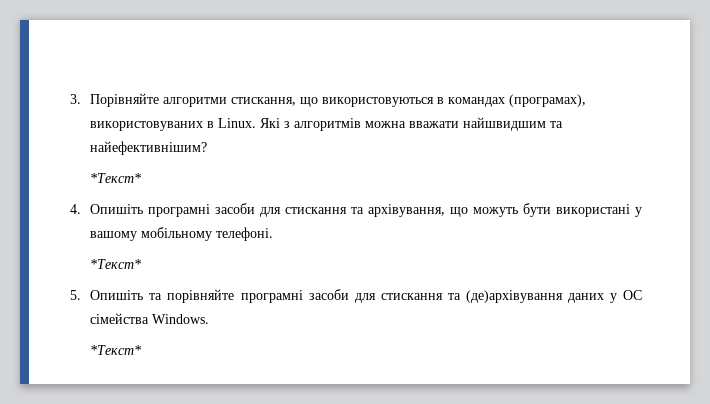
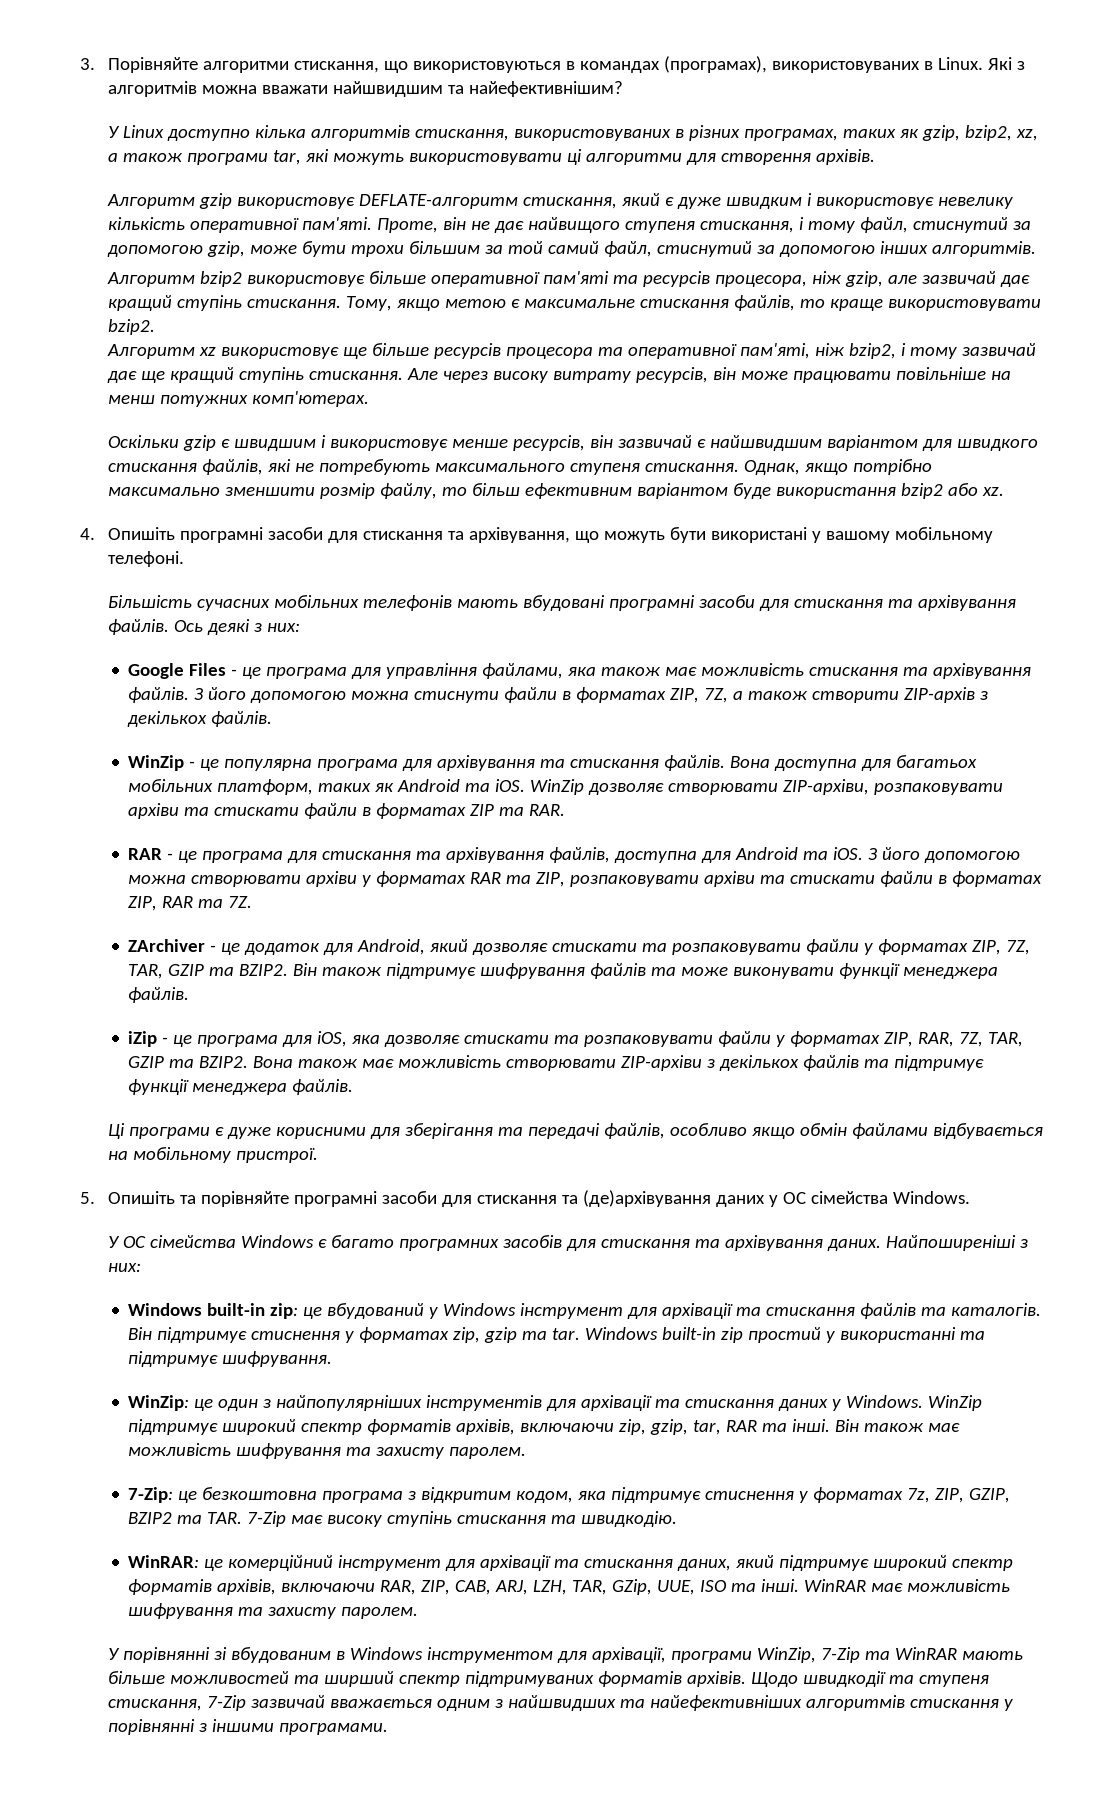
[90,173,142,183] *Текст* -> [108,125,1038,141] [108,149,875,165] [107,193,1013,209] [108,217,1031,233] [107,241,1036,257] [107,271,1030,287] [108,295,1041,311] [108,319,156,335] [107,343,1036,359] [107,367,1011,383] [108,391,370,407] [108,435,1038,451] [108,459,932,475] [108,483,1004,499] У Linux доступно кілька алгоритмів стискання, використовуваних в різних програмах, таких як gzip, bzip2, xz, а також програми tar, які можуть використовувати ці алгоритми для створення архівів. // Алгоритм gzip використовує DEFLATE-алгоритм стискання, який є дуже швидким і використовує невелику кількість оперативної пам'яті. Проте, він не дає найвищого ступеня стискання, і тому файл, стиснутий за допомогою gzip, може бути трохи більшим за той самий файл, стиснутий за допомогою інших алгоритмів. // Алгоритм bzip2 використовує більше оперативної пам'яті та ресурсів процесора, ніж gzip, але зазвичай дає кращий ступінь стискання. Тому, якщо метою є максимальне стискання файлів, то краще використовувати bzip2. // Алгоритм xz використовує ще більше ресурсів процесора та оперативної пам'яті, ніж bzip2, і тому зазвичай дає ще кращий ступінь стискання. Але через високу витрату ресурсів, він може працювати повільніше на менш потужних комп'ютерах. // Оскільки gzip є швидшим і використовує менше ресурсів, він зазвичай є найшвидшим варіантом для швидкого стискання файлів, які не потребують максимального ступеня стискання. Однак, якщо потрібно максимально зменшити розмір файлу, то більш ефективним варіантом буде використання bzip2 або xz.
[90,259,142,269] *Текст* -> [108,595,1016,611] [108,619,301,635] [128,663,1032,679] [128,687,989,703] [127,711,273,727] [128,755,978,771] [128,779,1004,795] [128,803,566,819] [128,847,1021,863] [128,871,1043,887] [128,896,253,911] [128,939,1031,955] [128,963,999,979] [128,987,190,1003] [128,1031,1024,1047] [128,1055,985,1071] [128,1079,354,1095] [108,1123,1043,1139] [108,1147,319,1163] Більшість сучасних мобільних телефонів мають вбудовані програмні засоби для стискання та архівування файлів. Ось деякі з них: // Google Files - це програма для управління файлами, яка також має можливість стискання та архівування файлів. З його допомогою можна стиснути файли в форматах ZIP, 7Z, а також створити ZIP-архів з декількох файлів. // WinZip - це популярна програма для архівування та стискання файлів. Вона доступна для багатьох мобільних платформ, таких як Android та iOS. WinZip дозволяє створювати ZIP-архіви, розпаковувати архіви та стискати файли в форматах ZIP та RAR. // RAR - це програма для стискання та архівування файлів, доступна для Android та iOS. З його допомогою можна створювати архіви у форматах RAR та ZIP, розпаковувати архіви та стискати файли в форматах ZIP, RAR та 7Z. // ZArchiver - це додаток для Android, який дозволяє стискати та розпаковувати файли у форматах ZIP, 7Z, TAR, GZIP та BZIP2. Він також підтримує шифрування файлів та може виконувати функції менеджера файлів. // iZip - це програма для iOS, яка дозволяє стискати та розпаковувати файли у форматах ZIP, RAR, 7Z, TAR, GZIP та BZIP2. Вона також має можливість створювати ZIP-архіви з декількох файлів та підтримує функції менеджера файлів. // Ці програми є дуже корисними для зберігання та передачі файлів, особливо якщо обмін файлами відбувається на мобільному пристрої.
[90,345,142,355] *Текст* -> [108,1235,1028,1251] [108,1263,142,1272] [128,1303,1042,1319] [128,1327,986,1343] [128,1351,333,1367] [128,1395,983,1411] [128,1419,961,1435] [128,1443,527,1459] [128,1487,1011,1503] [128,1511,678,1527] [128,1555,1014,1571] [128,1579,1011,1595] [128,1603,419,1619] [108,1647,1023,1663] [108,1671,989,1687] [108,1695,1013,1711] [108,1719,389,1735] У ОС сімейства Windows є багато програмних засобів для стискання та архівування даних. Найпоширеніші з них: // Windows built-in zip: це вбудований у Windows інструмент для архівації та стискання файлів та каталогів. Він підтримує стиснення у форматах zip, gzip та tar. Windows built-in zip простий у використанні та підтримує шифрування. // WinZip: це один з найпопулярніших інструментів для архівації та стискання даних у Windows. WinZip підтримує широкий спектр форматів архівів, включаючи zip, gzip, tar, RAR та інші. Він також має можливість шифрування та захисту паролем. // 7-Zip: це безкоштовна програма з відкритим кодом, яка підтримує стиснення у форматах 7z, ZIP, GZIP, BZIP2 та TAR. 7-Zip має високу ступінь стискання та швидкодію. // WinRAR: це комерційний інструмент для архівації та стискання даних, який підтримує широкий спектр форматів архівів, включаючи RAR, ZIP, CAB, ARJ, LZH, TAR, GZip, UUE, ISO та інші. WinRAR має можливість шифрування та захисту паролем. // У порівнянні зі вбудованим в Windows інструментом для архівації, програми WinZip, 7-Zip та WinRAR мають більше можливостей та ширший спектр підтримуваних форматів архівів. Щодо швидкодії та ступеня стискання, 7-Zip зазвичай вважається одним з найшвидших та найефективніших алгоритмів стискання у порівнянні з іншими програмами.

